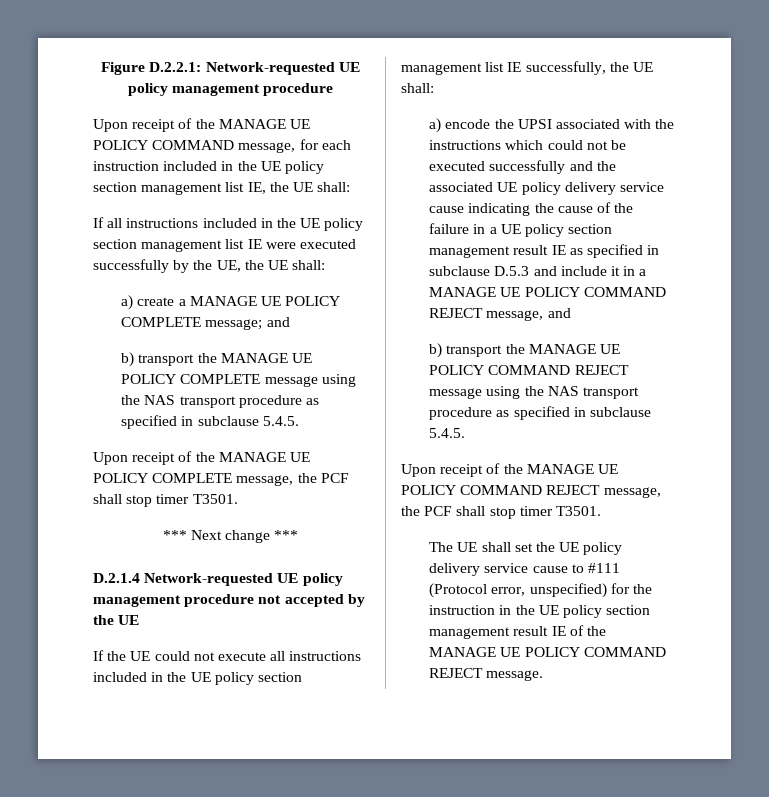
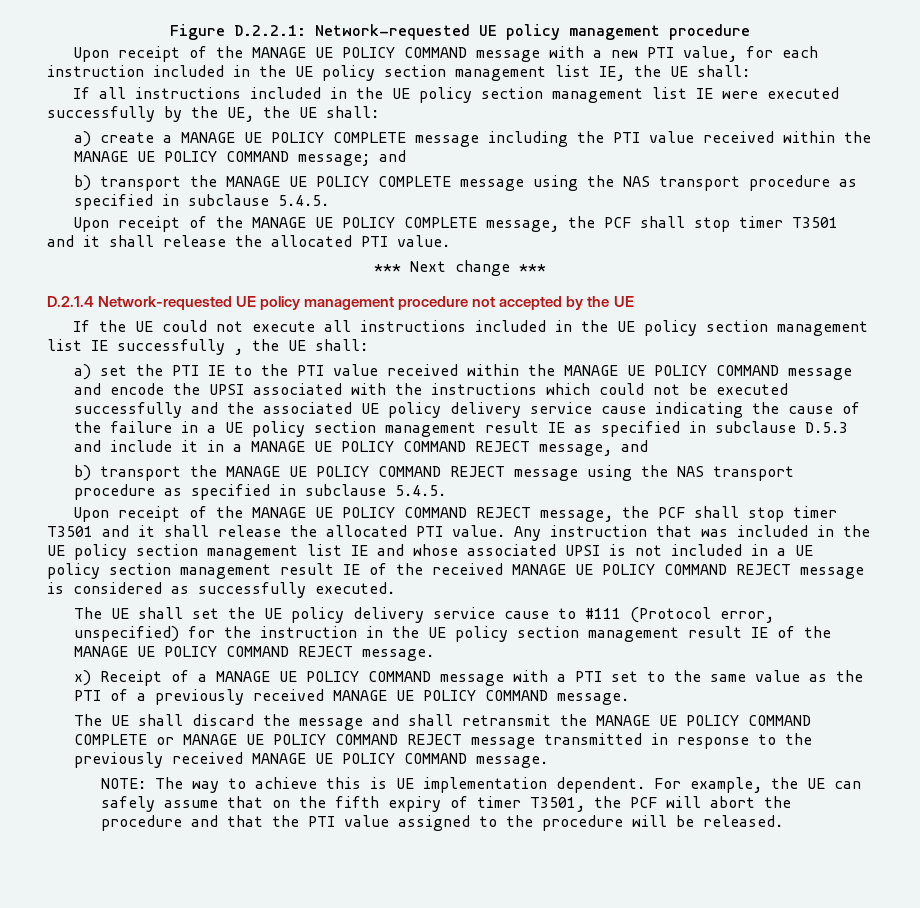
[238,142,296,153] message, -> [476,46,738,62] message with a new PTI value,
(202, 322) none -> [414,131,871,147] [73,151,289,162] message including the PTI value received within the MANAGE UE POLICY COMMAND
[192,494,238,504] T3501. -> [792,217,839,228] [47,235,450,247] T3501 and it shall release the allocated PTI value.
[525,61,653,75] [401,83,434,93] [429,118,442,133] successfully, the UE shall: // a) -> [117,339,368,355] [73,364,852,380] [73,383,101,395] successfully , the UE shall: // a) set the PTI IE to the PTI value received within the MANAGE UE POLICY COMMAND message and
[555,506,601,516] T3501. -> [47,525,870,541] [47,544,813,560] [47,563,864,579] [47,582,395,598] T3501 and it shall release the allocated PTI value. Any instruction that was included in the UE policy section management list IE and whose associated UPSI is not included in a UE policy section management result IE of the received MANAGE UE POLICY COMMAND REJECT message is considered as successfully executed.
(544, 675) none -> [73,670,863,686] [73,689,629,705] [73,714,811,730] [73,733,812,749] [73,752,548,768] [100,777,861,793] [100,796,791,812] [100,815,783,831] // x) Receipt of a MANAGE UE POLICY COMMAND message with a PTI set to the same value as the PTI of a previously received MANAGE UE POLICY COMMAND message. // The UE shall discard the message and shall retransmit the MANAGE UE POLICY COMMAND COMPLETE or MANAGE UE POLICY COMMAND REJECT message transmitted in response to the previously received MANAGE UE POLICY COMMAND message. // NOTE: The way to achieve this is UE implementation dependent. For example, the UE can safely assume that on the fifth expiry of timer T3501, the PCF will abort the procedure and that the PTI value assigned to the procedure will be released.

